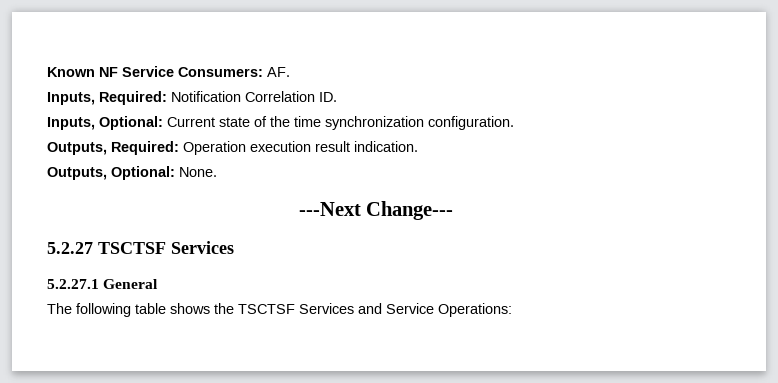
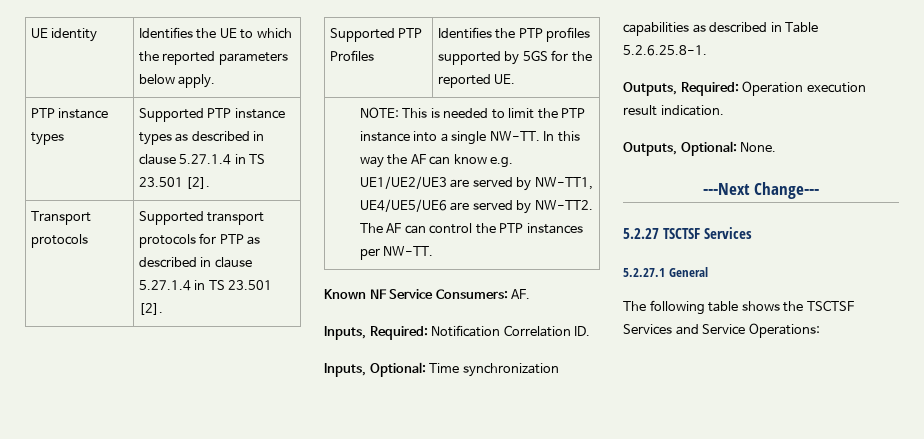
(47, 72) none -> [30,28,98,42] [138,27,292,39] [138,51,288,65] [138,74,216,88] [30,108,109,119] [30,132,64,145] [138,108,285,122] [138,131,265,145] [138,154,266,165] [138,177,211,189] [30,211,91,225] [30,234,88,248] [138,211,265,225] [138,233,261,248] [138,257,252,268] [138,280,273,291] [138,303,163,315] [329,28,423,42] [329,50,374,61] [437,27,591,42] [437,50,592,65] [437,74,516,88] [359,107,586,119] [359,131,580,145] [359,154,514,168] [359,176,593,191] [359,199,593,214] [359,223,583,234] [359,246,434,260] UE identity | Identifies the UE to which the reported parameters below apply. // PTP instance types | Supported PTP instance types as described in clause 5.27.1.4 in TS 23.501 [2]. // Transport protocols | Supported transport protocols for PTP as described in clause 5.27.1.4 in TS 23.501 [2]. // Supported PTP Profiles | Identifies the PTP profiles supported by 5GS for the reported UE. // NOTE: This is needed to limit the PTP instance into a single NW-TT. In this way the AF can know e.g. UE1/UE2/UE3 are served by NW-TT1, UE4/UE5/UE6 are served by NW-TT2. The AF can control the PTP instances per NW-TT. //
[167,116,514,130] Current state of the time synchronization configuration. -> [429,363,559,377] [623,22,819,36] [623,45,707,56] Time synchronization capabilities as described in Table 5.2.6.25.8-1.

